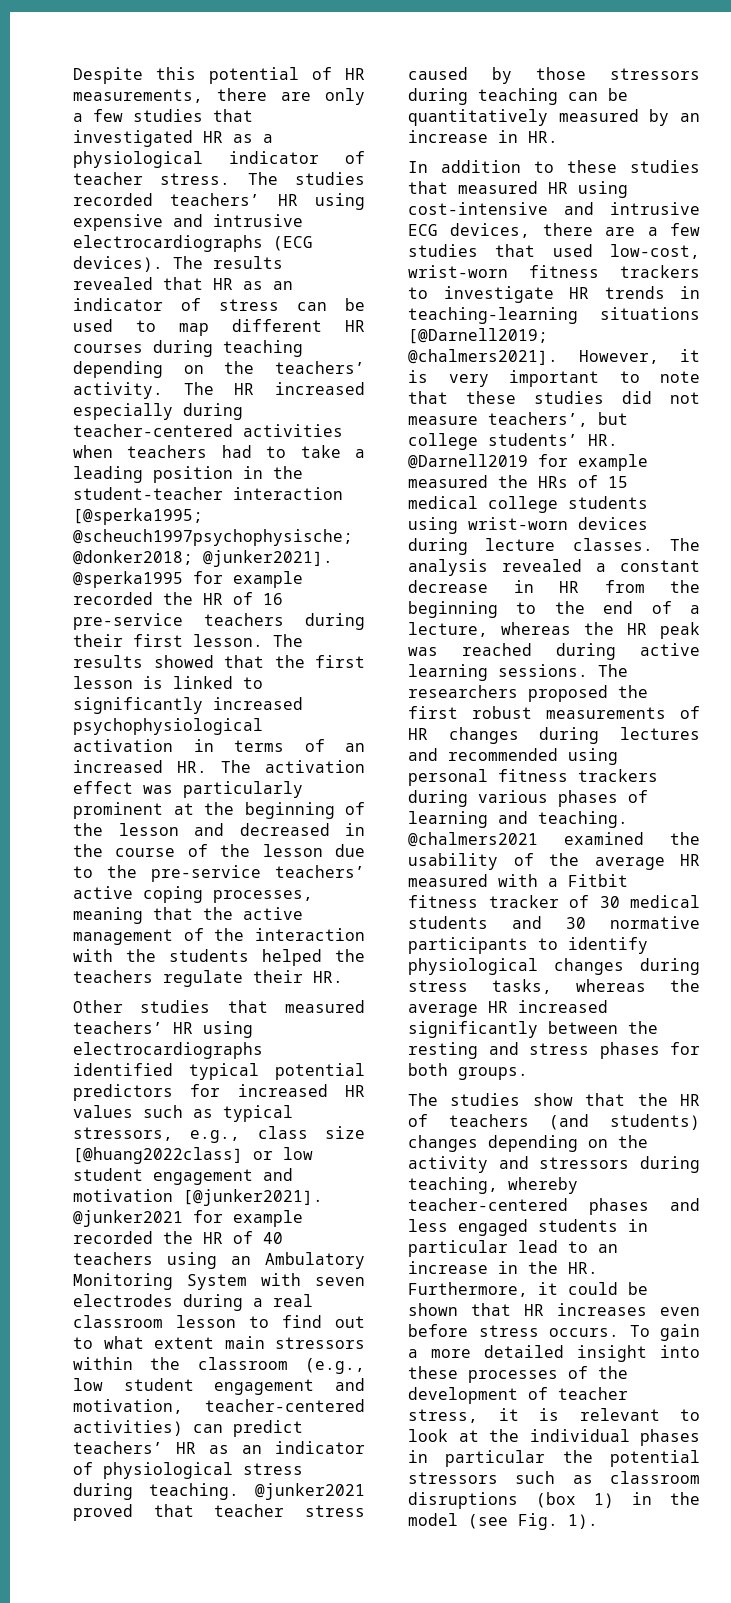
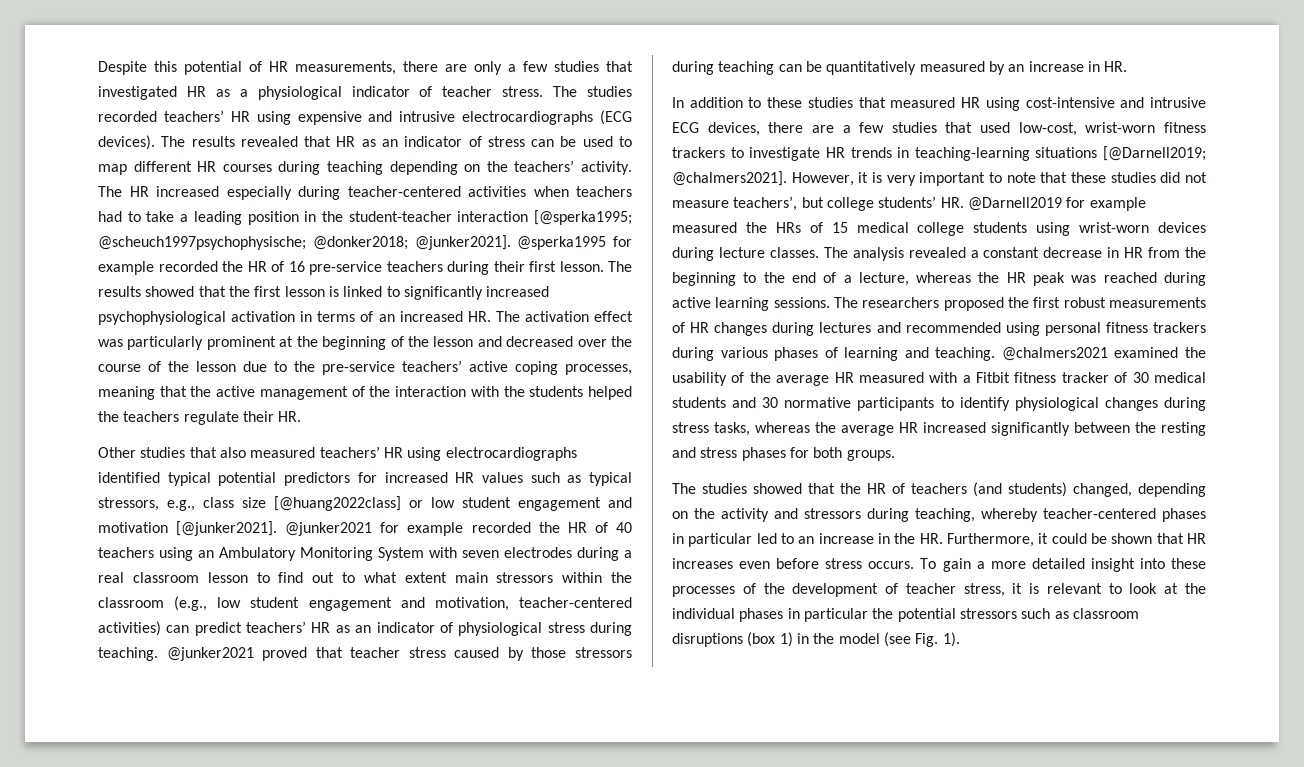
[345,823,365,836] in -> [577,339,607,347] over
(268, 1006) none -> [219,447,246,458] also
[532,1093,573,1106] show -> [753,483,802,494] showed
[408,1135,478,1152] changes -> [1073,483,1132,497] changed,
[670,1198,700,1211] [408,1219,648,1236] [408,1240,558,1257] and less engaged students in particular lead -> [672,533,777,547] in particular led

